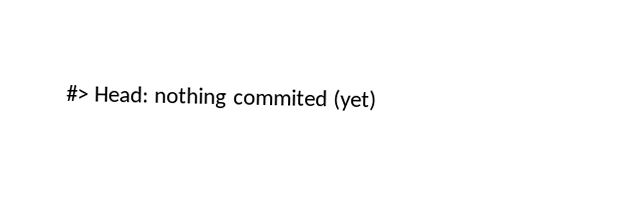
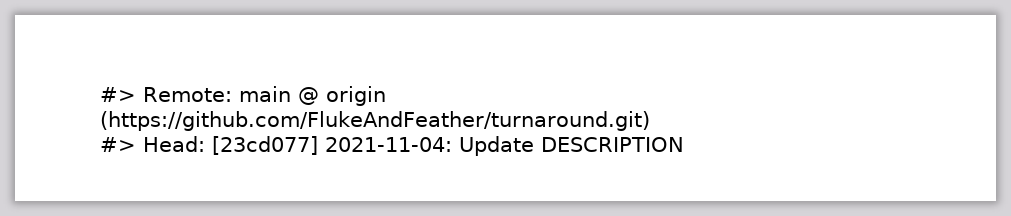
[66,84,377,112] #> Head: nothing commited (yet) -> [100,86,386,106] [100,111,650,131] [100,136,684,156] #> Remote: main @ origin (https://github.com/FlukeAndFeather/turnaround.git) // #> Head: [23cd077] 2021-11-04: Update DESCRIPTION

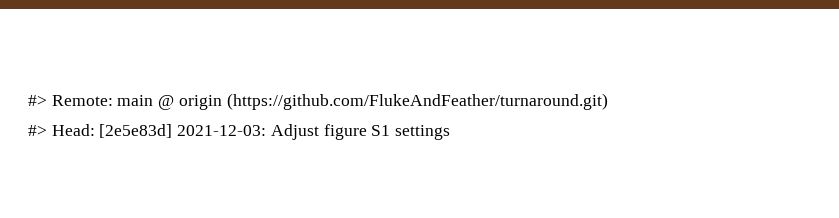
[212,136,684,156] [23cd077] 2021-11-04: Update DESCRIPTION -> [99,124,451,140] [2e5e83d] 2021-12-03: Adjust figure S1 settings

